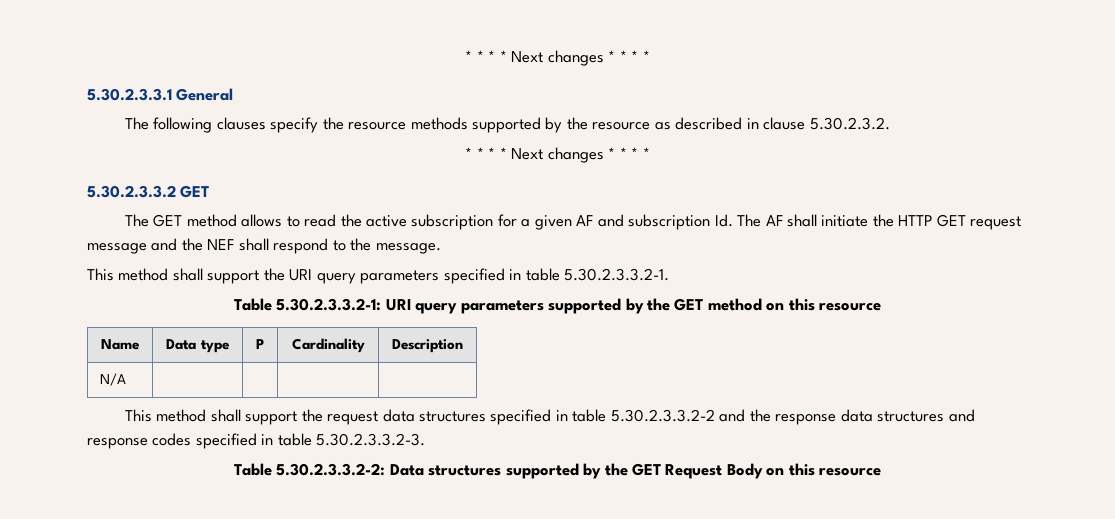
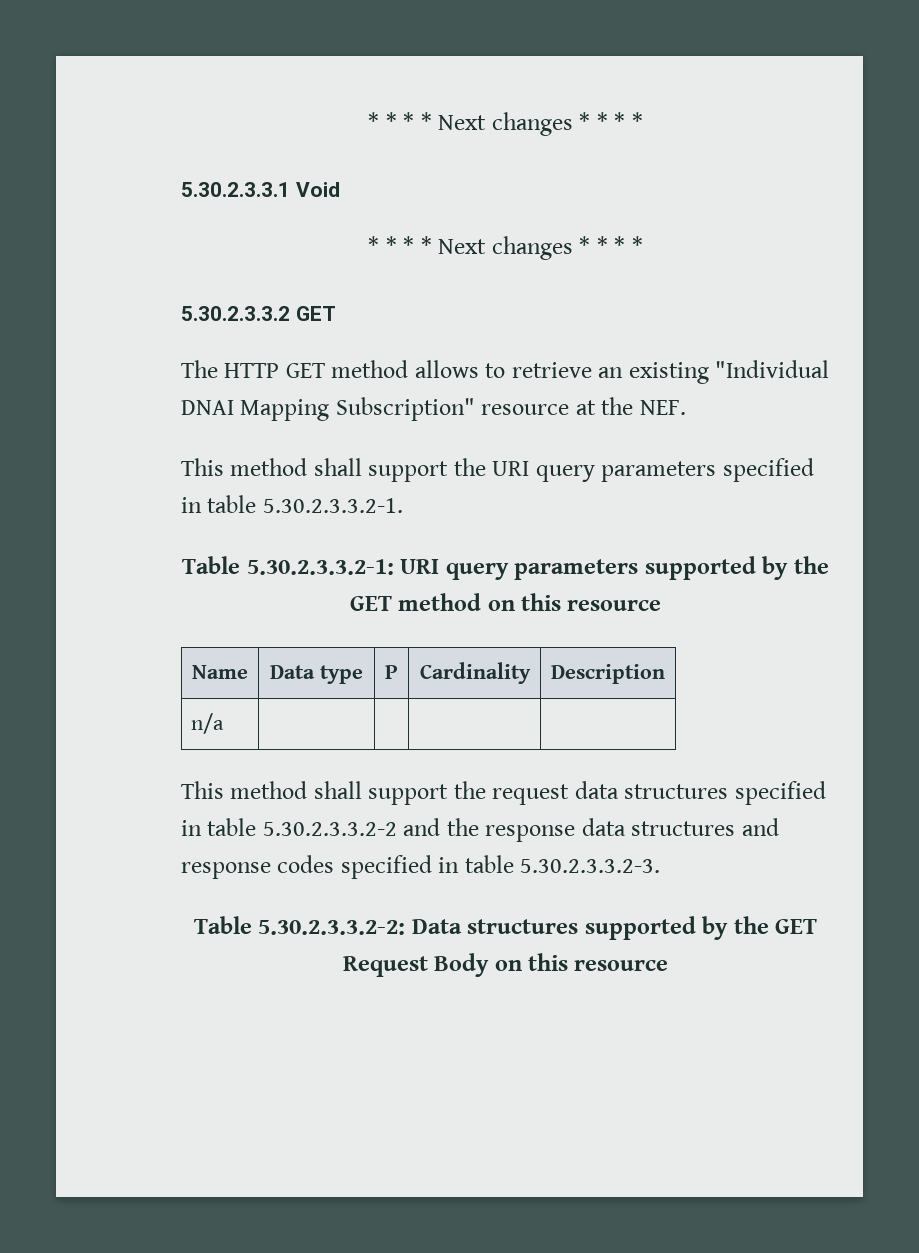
[176,88,234,101] [124,117,890,133] General // The following clauses specify the resource methods supported by the resource as described in clause 5.30.2.3.2. -> [295,182,340,197] Void
(149, 220) none -> [224,363,280,378] HTTP
[304,214,1022,230] [87,238,441,254] read the active subscription for a given AF and subscription Id. The AF shall initiate the HTTP GET request message and the NEF shall respond to the message. -> [511,360,830,384] [181,397,686,421] retrieve an existing "Individual DNAI Mapping Subscription" resource at the NEF.
[100,373,127,386] N/A -> [191,713,225,734] n/a

